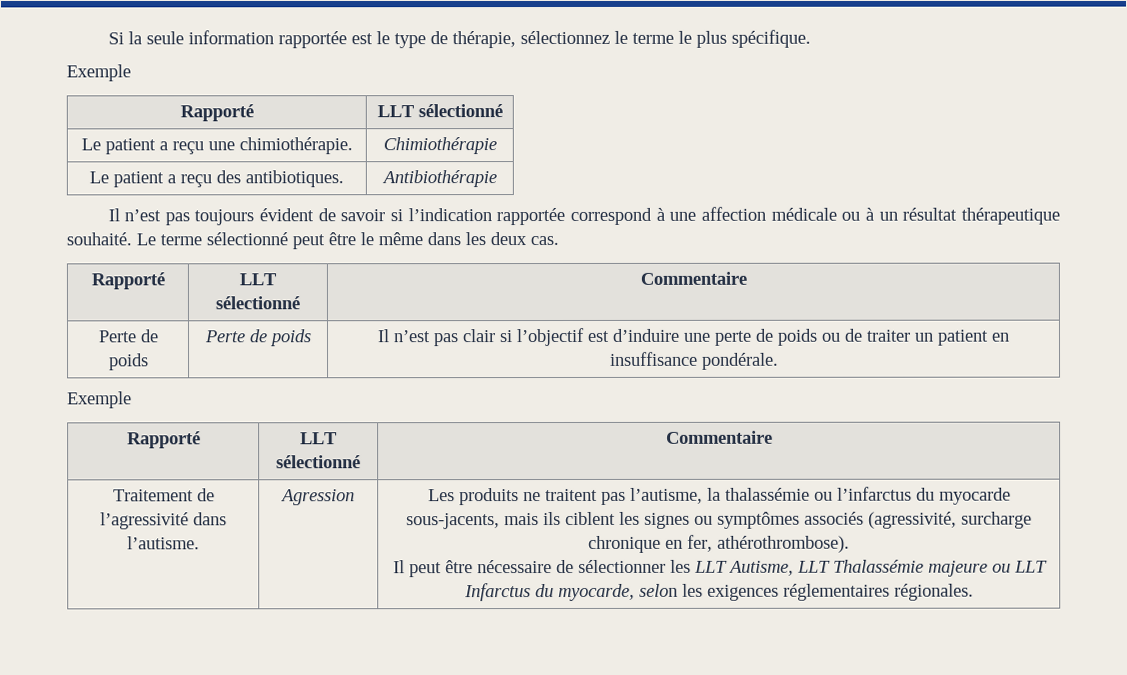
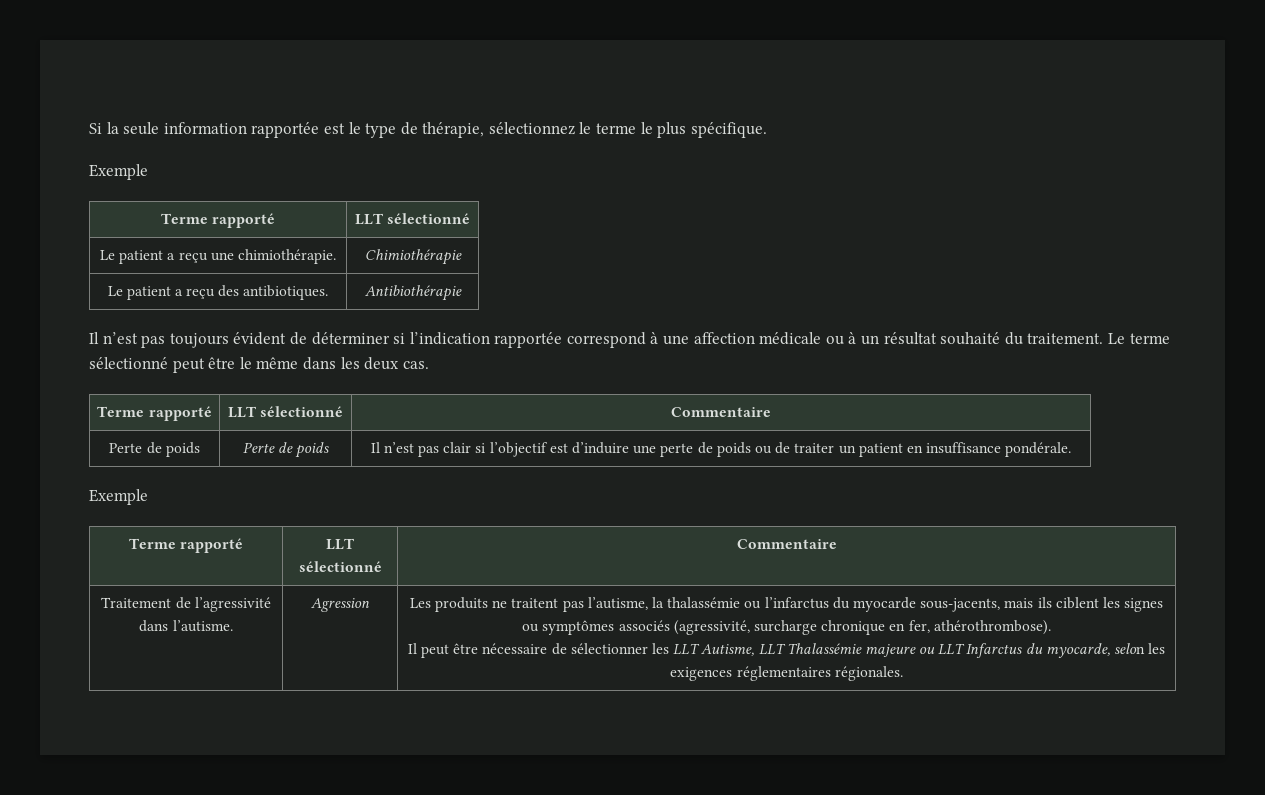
[179,104,254,122] Rapporté -> [160,213,276,228] Terme rapporté
[340,209,386,222] savoir -> [311,332,390,345] déterminer
[961,207,1061,225] [66,232,132,246] thérapeutique souhaité. -> [940,332,1104,345] souhaité du traitement.
[90,272,165,290] Rapporté -> [97,406,212,421] Terme rapporté
[126,431,201,449] Rapporté -> [128,538,244,553] Terme rapporté

